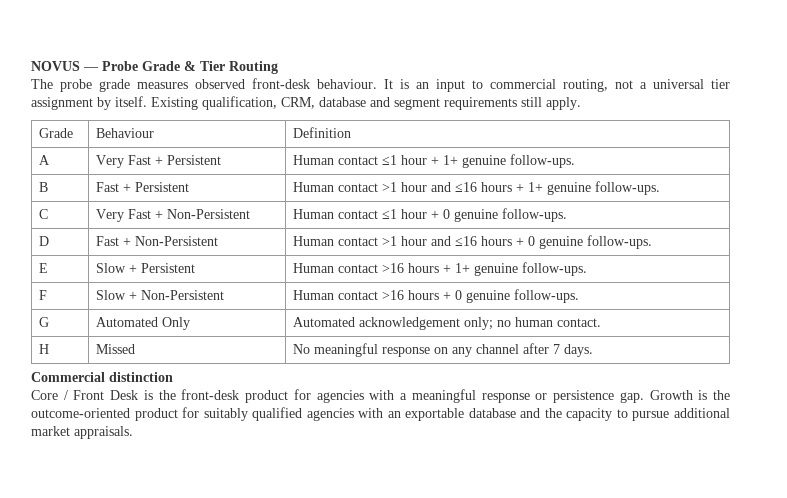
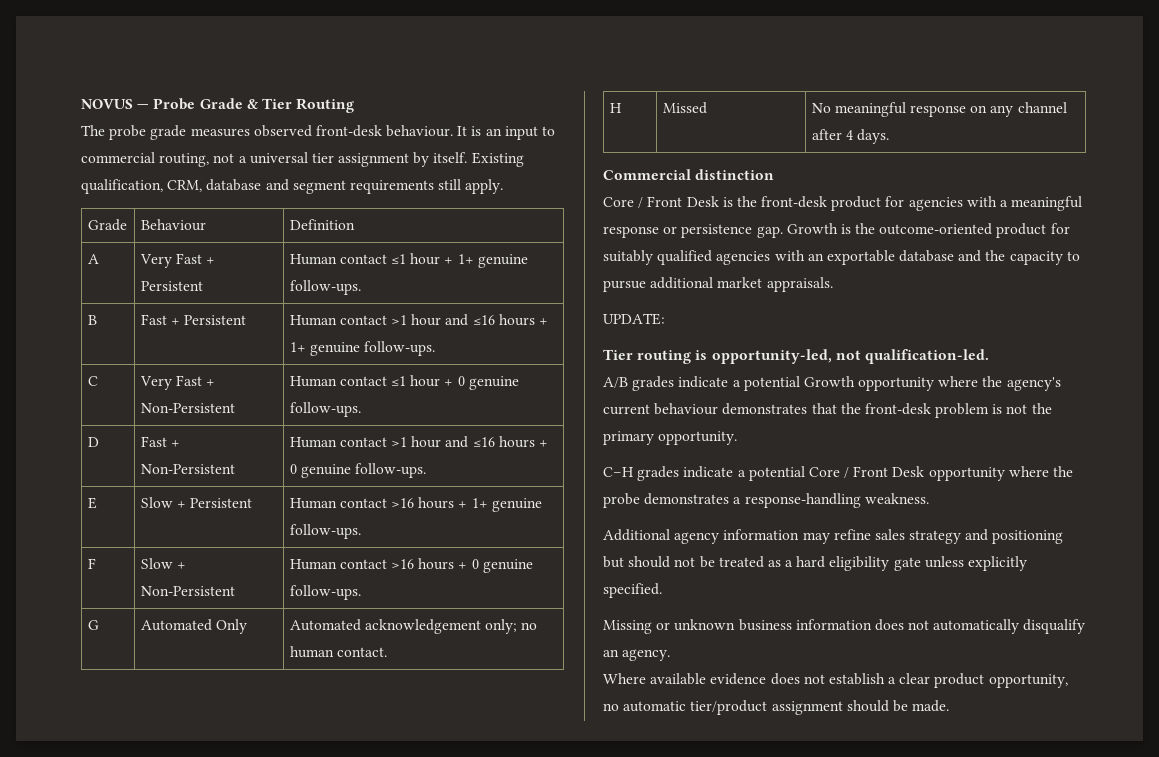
[553,344,561,354] 7 -> [845,130,853,140] 4
(133, 432) none -> [603,313,665,325] [603,349,989,364] [603,376,1061,391] [603,403,1052,418] [603,431,738,445] [603,466,1074,481] [603,493,929,508] [603,529,1064,544] [603,556,1028,571] [603,583,662,598] [603,619,1086,634] [603,649,671,661] [603,673,1068,688] [603,700,950,715] // UPDATE: // Tier routing is opportunity-led, not qualification-led. // A/B grades indicate a potential Growth opportunity where the agency's current behaviour demonstrates that the front-desk problem is not the primary opportunity. // C–H grades indicate a potential Core / Front Desk opportunity where the probe demonstrates a response-handling weakness. // Additional agency information may refine sales strategy and positioning but should not be treated as a hard eligibility gate unless explicitly specified. // Missing or unknown business information does not automatically disqualify an agency. // Where available evidence does not establish a clear product opportunity, no automatic tier/product assignment should be made.

